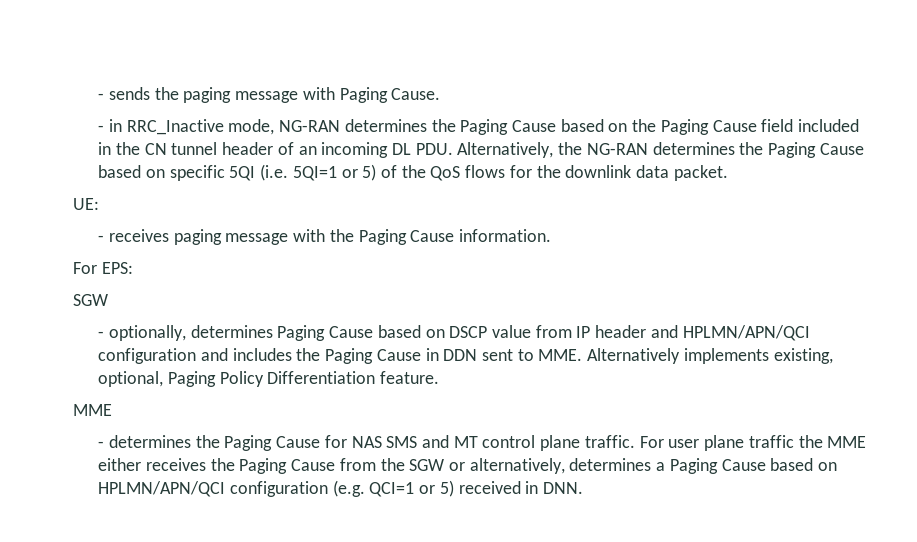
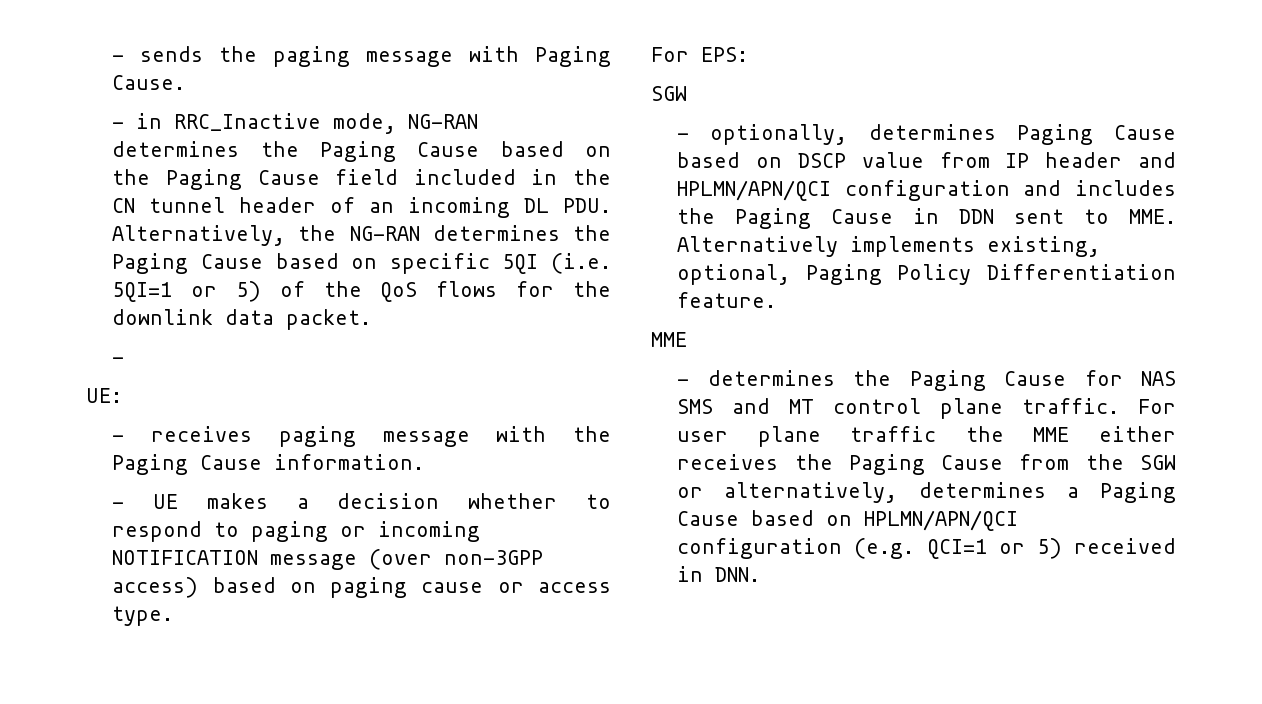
(728, 173) none -> [112,357,125,364] // -
(551, 235) none -> [112,493,611,509] [112,521,481,542] [112,549,544,570] [112,577,611,598] [112,606,174,626] // - UE makes a decision whether to respond to paging or incoming NOTIFICATION message (over non-3GPP access) based on paging cause or access type.

